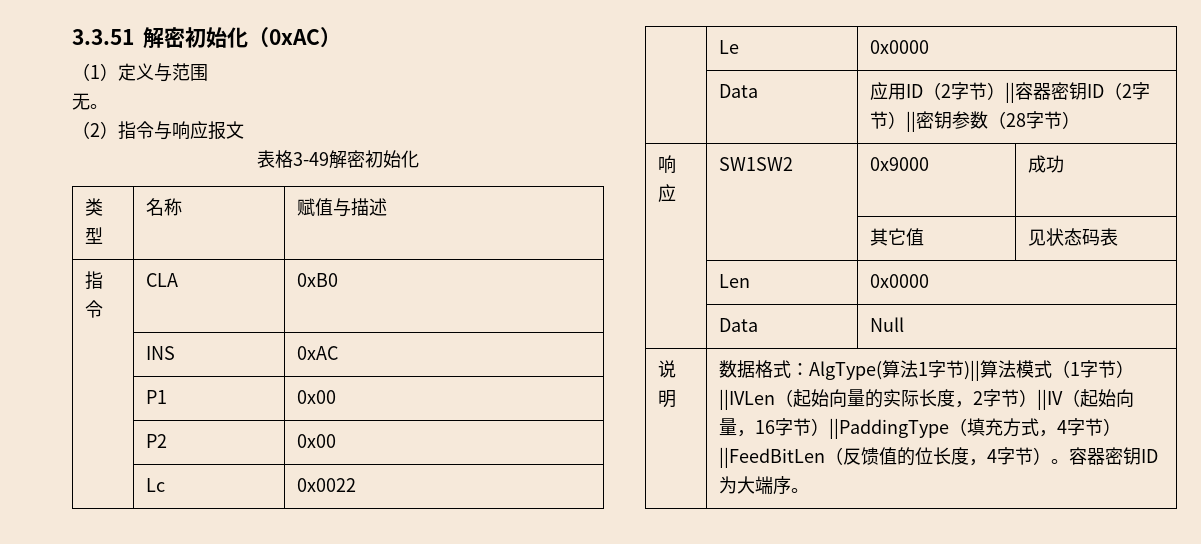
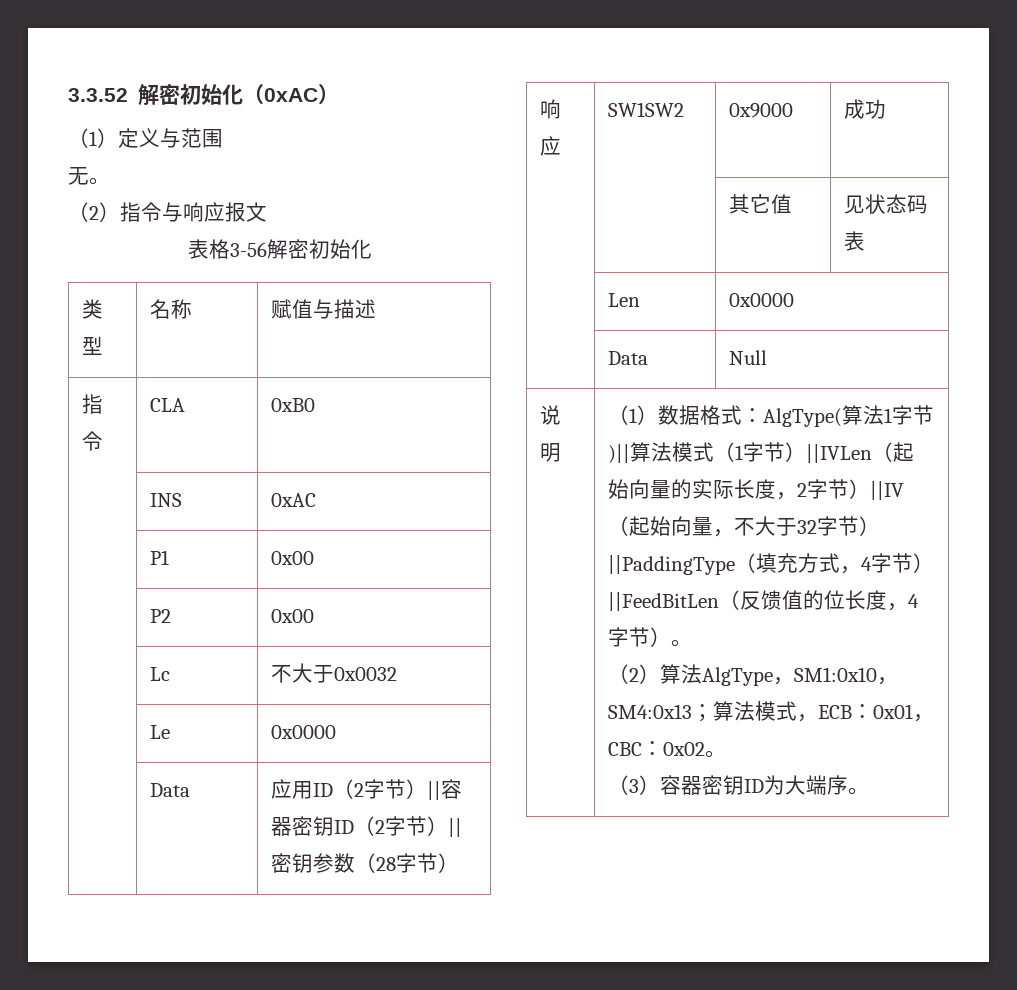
[72,29,134,45] 3.3.51 -> [68,88,128,102] 3.3.52
[293,152,329,166] 3-49 -> [229,242,267,257] 3-56
[297,478,357,492] 0x0022 -> [271,663,398,683] 不大于0x0032
(677, 399) none -> [608,405,659,425] （1）
[755,420,776,434] 16 -> [734,516,818,536] 不大于32
(1070, 461) none -> [608,664,899,686] [608,701,935,722] [608,741,727,758] [608,775,661,795] // （2）算法AlgType，SM1:0x10，SM4:0x13；算法模式，ECB：0x01，CBC：0x02。 // （3）

